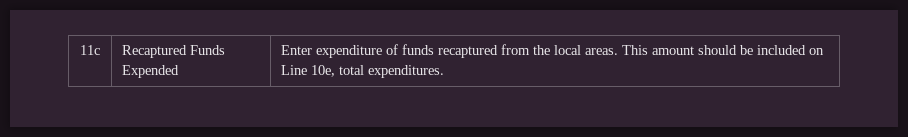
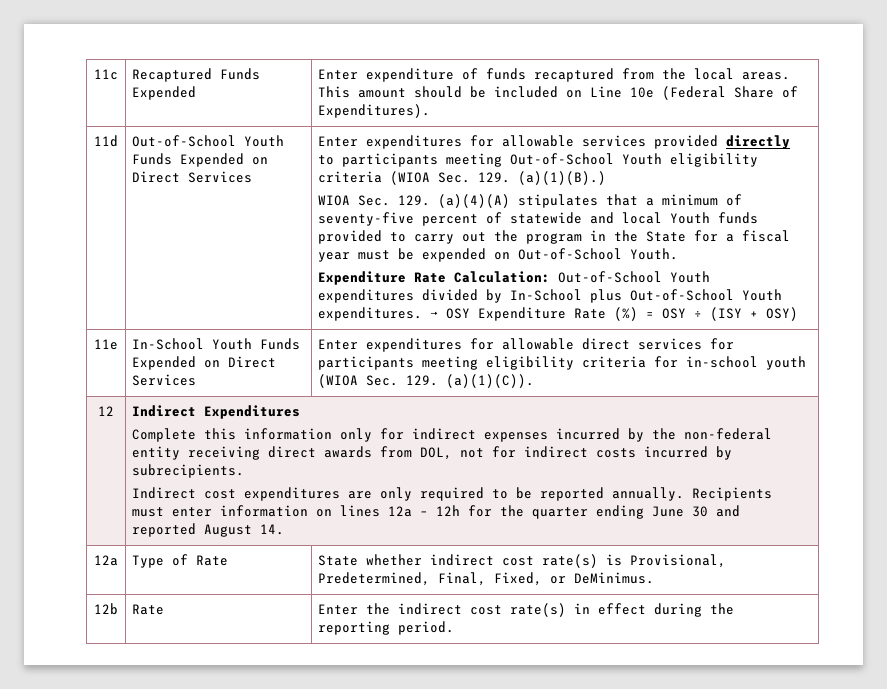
[311,65,445,78] 10e, total expenditures. -> [630,86,799,100] [318,104,431,118] [94,135,118,147] [132,135,285,147] [132,153,269,167] [132,171,253,183] [318,135,791,149] [318,153,759,167] [318,171,607,185] [318,194,743,208] [318,212,759,226] [318,230,791,244] [318,248,679,262] [318,271,711,285] [318,289,783,303] [318,307,799,321] [94,339,118,350] [132,338,301,350] [132,356,277,370] [132,374,197,386] [318,338,735,352] [318,356,807,370] [318,374,535,388] [98,406,114,416] [132,405,301,419] [132,428,773,442] [132,446,733,460] [132,464,245,478] [132,487,773,501] [132,505,741,519] [132,523,285,537] [94,555,118,566] [132,554,229,568] [318,554,727,568] [318,572,655,586] [94,603,118,615] [132,604,165,615] [318,603,735,617] [318,621,455,635] 10e (Federal Share of Expenditures). // 11d | Out-of-School Youth Funds Expended on Direct Services | Enter expenditures for allowable services provided directly to participants meeting Out-of-School Youth eligibility criteria (WIOA Sec. 129. (a)(1)(B).) // WIOA Sec. 129. (a)(4)(A) stipulates that a minimum of seventy-five percent of statewide and local Youth funds provided to carry out the program in the State for a fiscal year must be expended on Out-of-School Youth. // Expenditure Rate Calculation: Out-of-School Youth expenditures divided by In-School plus Out-of-School Youth expenditures. → OSY Expenditure Rate (%) = OSY ÷ (ISY + OSY) // 11e | In-School Youth Funds Expended on Direct Services | Enter expenditures for allowable direct services for participants meeting eligibility criteria for in-school youth (WIOA Sec. 129. (a)(1)(C)). // 12 | Indirect Expenditures // Complete this information only for indirect expenses incurred by the non-federal entity receiving direct awards from DOL, not for indirect costs incurred by subrecipients. // Indirect cost expenditures are only required to be reported annually. Recipients must enter information on lines 12a – 12h for the quarter ending June 30 and reported August 14. // 12a | Type of Rate | State whether indirect cost rate(s) is Provisional, Predetermined, Final, Fixed, or DeMinimus. // 12b | Rate | Enter the indirect cost rate(s) in effect during the reporting period.

